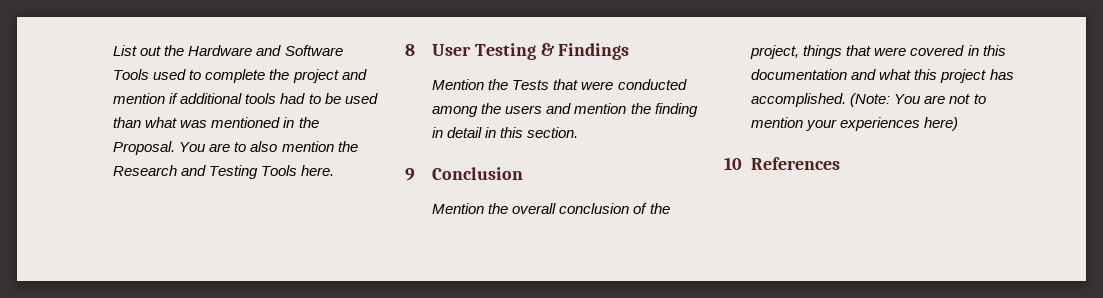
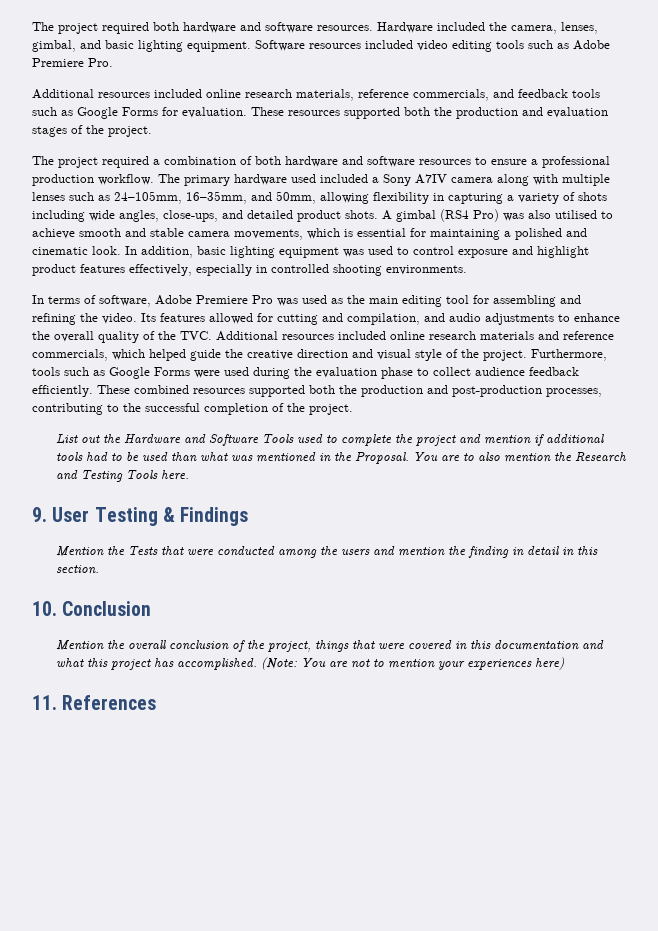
(113, 50) none -> [32,22,598,34] [32,40,610,52] [32,58,113,67] [32,89,600,101] [32,107,608,119] [32,125,152,137] [32,156,610,168] [32,174,610,186] [32,191,607,204] [32,209,613,222] [32,228,587,240] [32,246,589,258] [32,264,467,276] [32,295,581,307] [32,313,620,325] [32,331,614,343] [32,349,607,361] [32,367,579,379] [32,385,602,397] [32,403,353,415] The project required both hardware and software resources. Hardware included the camera, lenses, gimbal, and basic lighting equipment. Software resources included video editing tools such as Adobe Premiere Pro. // Additional resources included online research materials, reference commercials, and feedback tools such as Google Forms for evaluation. These resources supported both the production and evaluation stages of the project. // The project required a combination of both hardware and software resources to ensure a professional production workflow. The primary hardware used included a Sony A7IV camera along with multiple lenses such as 24–105mm, 16–35mm, and 50mm, allowing flexibility in capturing a variety of shots including wide angles, close-ups, and detailed product shots. A gimbal (RS4 Pro) was also utilised to achieve smooth and stable camera movements, which is essential for maintaining a polished and cinematic look. In addition, basic lighting equipment was used to control exposure and highlight product features effectively, especially in controlled shooting environments. // In terms of software, Adobe Premiere Pro was used as the main editing tool for assembling and refining the video. Its features allowed for cutting and compilation, and audio adjustments to enhance the overall quality of the TVC. Additional resources included online research materials and reference commercials, which helped guide the creative direction and visual style of the project. Furthermore, tools such as Google Forms were used during the evaluation phase to collect audience feedback efficiently. These combined resources supported both the production and post-production processes, contributing to the successful completion of the project. //
[405,44,415,56] 8 -> [32,507,47,522] 9.
[405,168,415,181] 9 -> [32,601,57,616] 10.
[724,157,742,170] 10 -> [32,695,57,710] 11.

